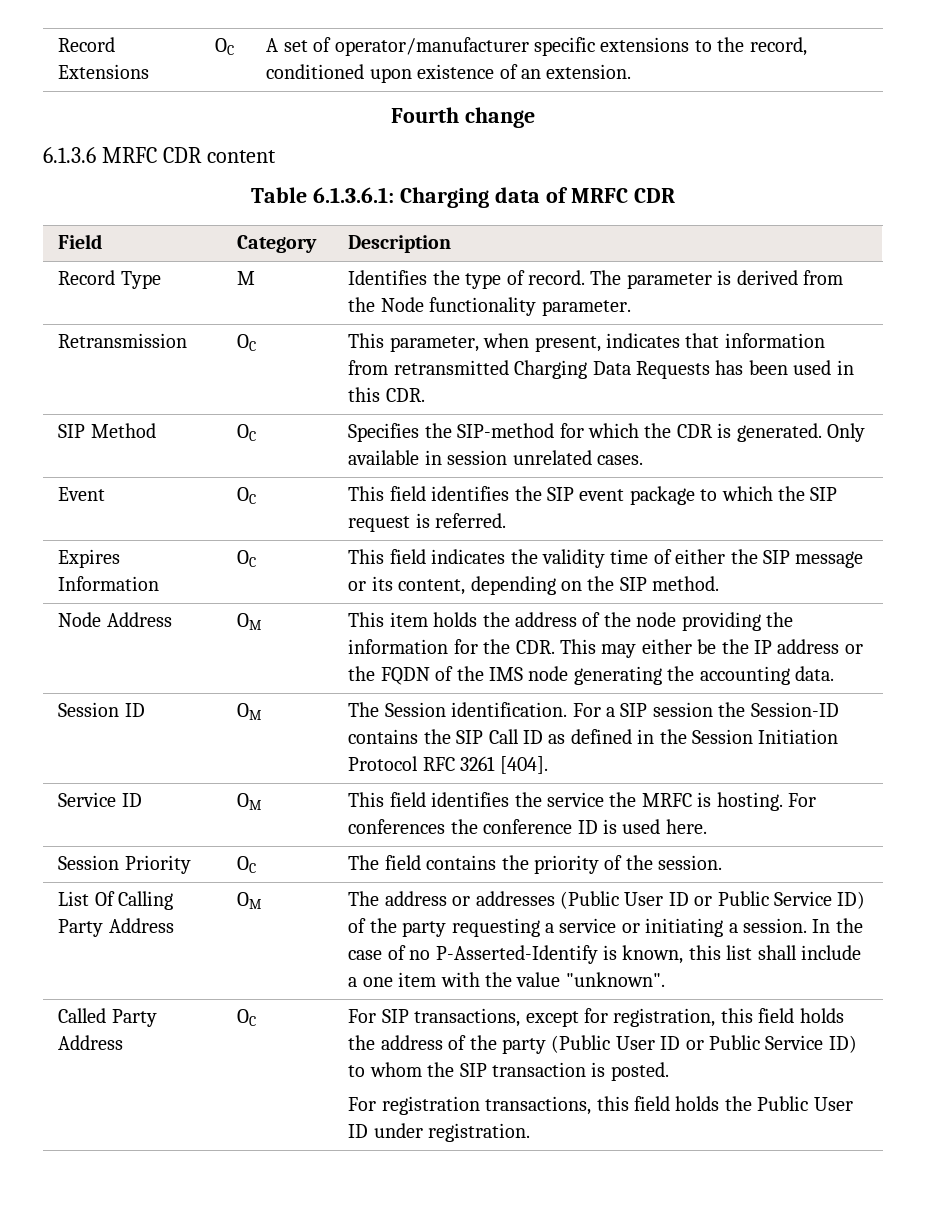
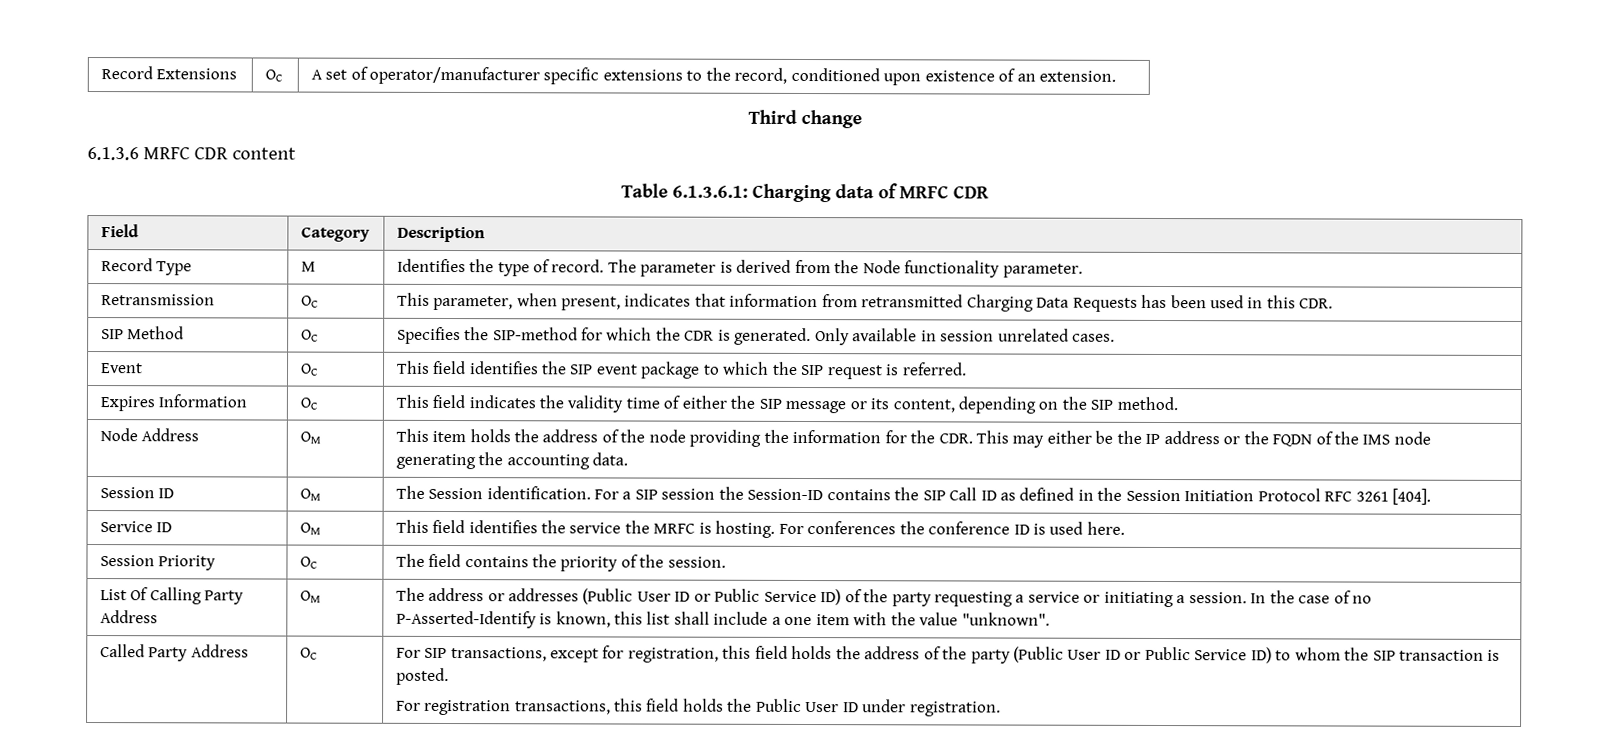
[391,107,460,123] Fourth -> [748,109,798,124] Third

